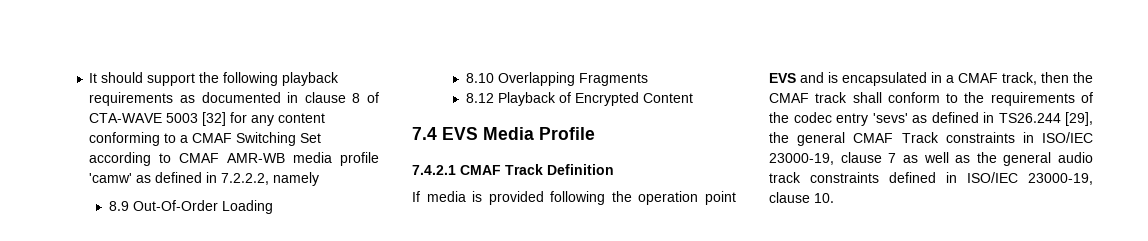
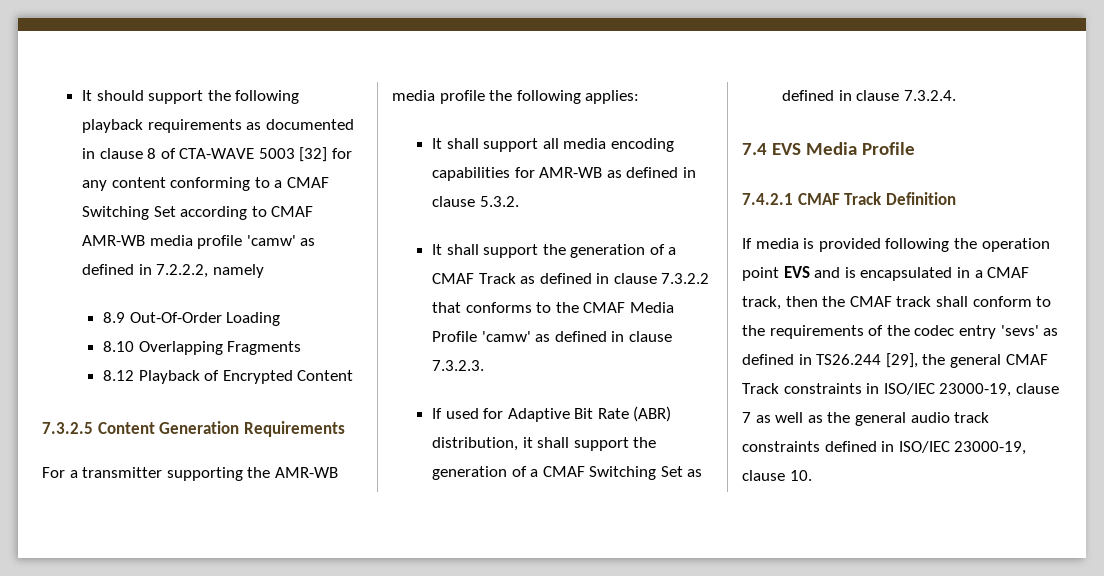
(693, 98) none -> [42,421,345,437] [42,467,338,481] [392,90,640,104] [431,138,674,152] [431,167,696,181] [431,196,519,207] [431,244,677,258] [431,273,710,284] [431,302,674,313] [431,331,672,342] [431,360,484,371] [431,406,672,422] [431,437,657,451] [431,466,703,480] [781,90,956,101] // 7.3.2.5 Content Generation Requirements // For a transmitter supporting the AMR-WB media profile the following applies: // It shall support all media encoding capabilities for AMR-WB as defined in clause 5.3.2. // It shall support the generation of a CMAF Track as defined in clause 7.3.2.2 that conforms to the CMAF Media Profile 'camw' as defined in clause 7.3.2.3. // If used for Adaptive Bit Rate (ABR) distribution, it shall support the generation of a CMAF Switching Set as defined in clause 7.3.2.4.

